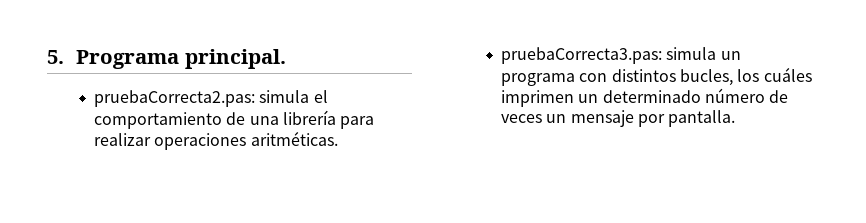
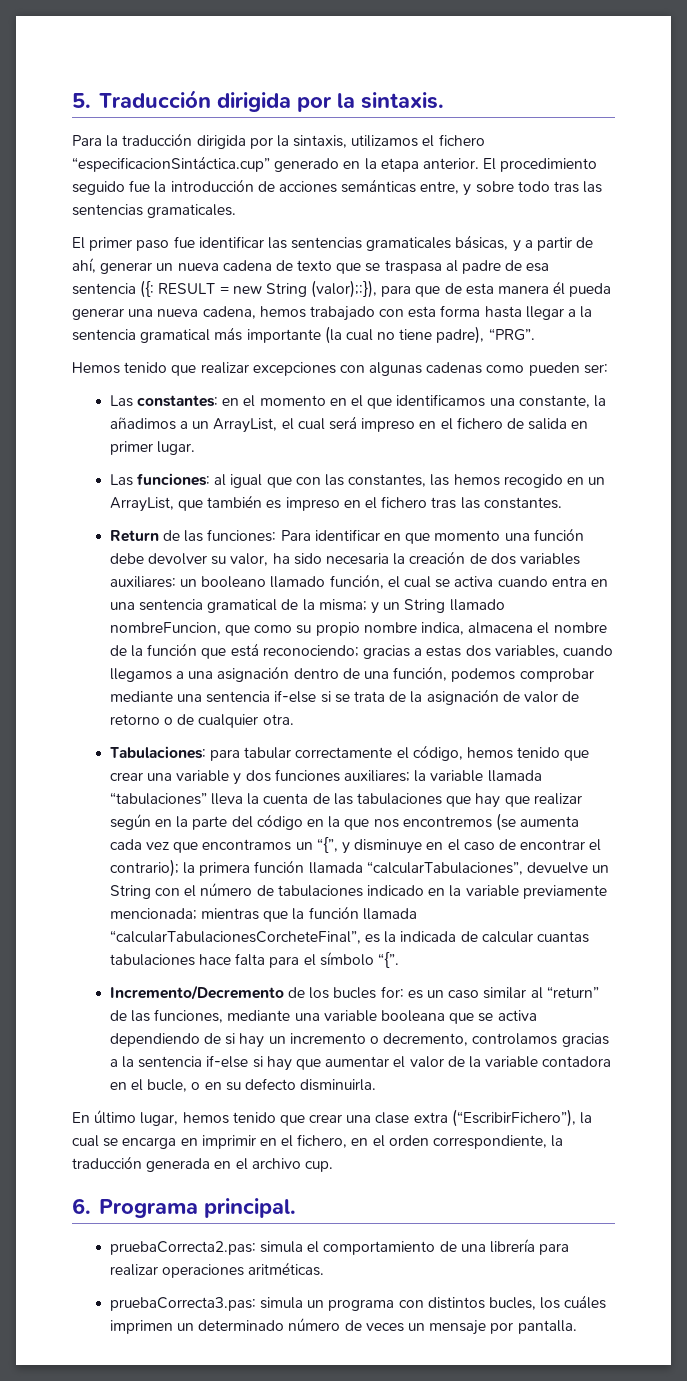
(64, 57) none -> [98,90,444,112] [72,133,485,149] [72,156,598,172] [72,179,603,196] [72,204,237,218] [72,235,594,252] [72,258,550,274] [72,280,612,298] [72,305,593,321] [72,326,535,344] [72,362,608,376] [109,394,606,409] [109,416,589,433] [109,441,196,455] [109,473,606,488] [109,495,562,512] [109,528,584,544] [109,551,580,566] [109,574,608,589] [109,599,505,614] [109,622,607,636] [109,643,613,659] [109,666,594,682] [109,689,580,705] [109,714,294,728] [109,745,590,761] [109,769,542,785] [109,792,582,808] [109,813,580,831] [109,837,602,854] [109,859,610,877] [109,883,607,899] [109,906,417,922] [109,930,590,944] [109,952,400,968] [109,985,599,1000] [109,1009,537,1024] [109,1033,609,1048] [109,1055,612,1071] [109,1078,377,1092] [72,1109,593,1127] [72,1134,564,1149] [72,1156,333,1172] [72,1198,91,1214] Traducción dirigida por la sintaxis. // Para la traducción dirigida por la sintaxis, utilizamos el fichero “especificacionSintáctica.cup” generado en la etapa anterior. El procedimiento seguido fue la introducción de acciones semánticas entre, y sobre todo tras las sentencias gramaticales. // El primer paso fue identificar las sentencias gramaticales básicas, y a partir de ahí, generar un nueva cadena de texto que se traspasa al padre de esa sentencia ({: RESULT = new String (valor);:}), para que de esta manera él pueda generar una nueva cadena, hemos trabajado con esta forma hasta llegar a la sentencia gramatical más importante (la cual no tiene padre), “PRG”. // Hemos tenido que realizar excepciones con algunas cadenas como pueden ser: // Las constantes: en el momento en el que identificamos una constante, la añadimos a un ArrayList, el cual será impreso en el fichero de salida en primer lugar. // Las funciones: al igual que con las constantes, las hemos recogido en un ArrayList, que también es impreso en el fichero tras las constantes. // Return de las funciones: Para identificar en que momento una función debe devolver su valor, ha sido necesaria la creación de dos variables auxiliares: un booleano llamado función, el cual se activa cuando entra en una sentencia gramatical de la misma; y un String llamado nombreFuncion, que como su propio nombre indica, almacena el nombre de la función que está reconociendo; gracias a estas dos variables, cuando llegamos a una asignación dentro de una función, podemos comprobar mediante una sentencia if-else si se trata de la asignación de valor de retorno o de cualquier otra. // Tabulaciones: para tabular correctamente el código, hemos tenido que crear una variable y dos funciones auxiliares; la variable llamada “tabulaciones” lleva la cuenta de las tabulaciones que hay que realizar según en la parte del código en la que nos encontremos (se aumenta cada vez que encontramos un “{”, y disminuye en el caso de encontrar el contrario); la primera función llamada “calcularTabulaciones”, devuelve un String con el número de tabulaciones indicado en la variable previamente mencionada; mientras que la función llamada “calcularTabulacionesCorcheteFinal”, es la indicada de calcular cuantas tabulaciones hace falta para el símbolo “{”. // Incremento/Decremento de los bucles for: es un caso similar al “return” de las funciones, mediante una variable booleana que se activa dependiendo de si hay un incremento o decremento, controlamos gracias a la sentencia if-else si hay que aumentar el valor de la variable contadora en el bucle, o en su defecto disminuirla. // En último lugar, hemos tenido que crear una clase extra (“EscribirFichero”), la cual se encarga en imprimir en el fichero, en el orden correspondiente, la traducción generada en el archivo cup. // 6.

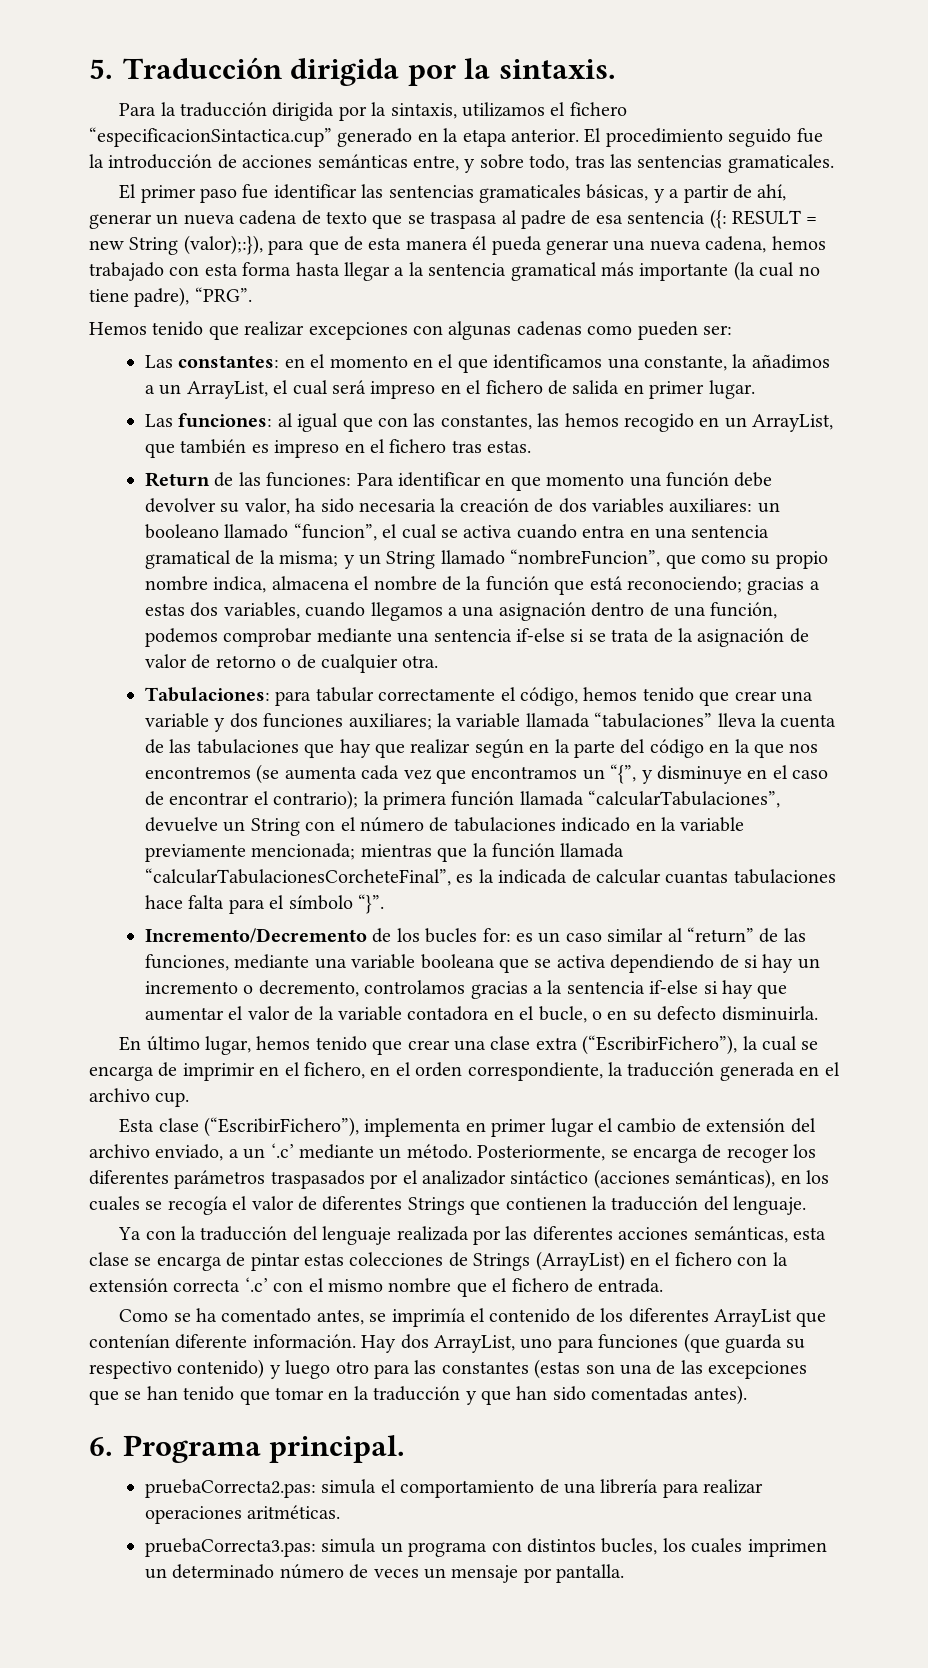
[72,156,270,172] “especificacionSintáctica.cup” -> [89,127,332,147] “especificacionSintactica.cup”
[517,181,550,192] todo -> [529,154,570,171] todo,
[460,497,562,509] las constantes. -> [487,440,532,453] estas.
[329,574,384,589] función, -> [293,523,377,541] “funcion”,
[109,622,221,635] nombreFuncion, -> [510,549,661,567] “nombreFuncion”,
[378,952,400,968] “{”. -> [358,894,385,914] “}”.
[180,1138,198,1146] en -> [158,1062,178,1077] de
(333, 1166) none -> [119,1117,816,1137] [89,1143,817,1163] [89,1169,829,1189] [89,1196,807,1215] [118,1226,827,1245] [89,1251,788,1271] [89,1277,664,1297] [119,1308,827,1327] [89,1333,806,1353] [89,1359,808,1379] [89,1385,747,1405] // Esta clase (“EscribirFichero”), implementa en primer lugar el cambio de extensión del archivo enviado, a un ‘.c’ mediante un método. Posteriormente, se encarga de recoger los diferentes parámetros traspasados por el analizador sintáctico (acciones semánticas), en los cuales se recogía el valor de diferentes Strings que contienen la traducción del lenguaje. // Ya con la traducción del lenguaje realizada por las diferentes acciones semánticas, esta clase se encarga de pintar estas colecciones de Strings (ArrayList) en el fichero con la extensión correcta ‘.c’ con el mismo nombre que el fichero de entrada. // Como se ha comentado antes, se imprimía el contenido de los diferentes ArrayList que contenían diferente información. Hay dos ArrayList, uno para funciones (que guarda su respectivo contenido) y luego otro para las constantes (estas son una de las excepciones que se han tenido que tomar en la traducción y que han sido comentadas antes).
[564,1295,607,1309] cuáles -> [691,1538,743,1553] cuales

